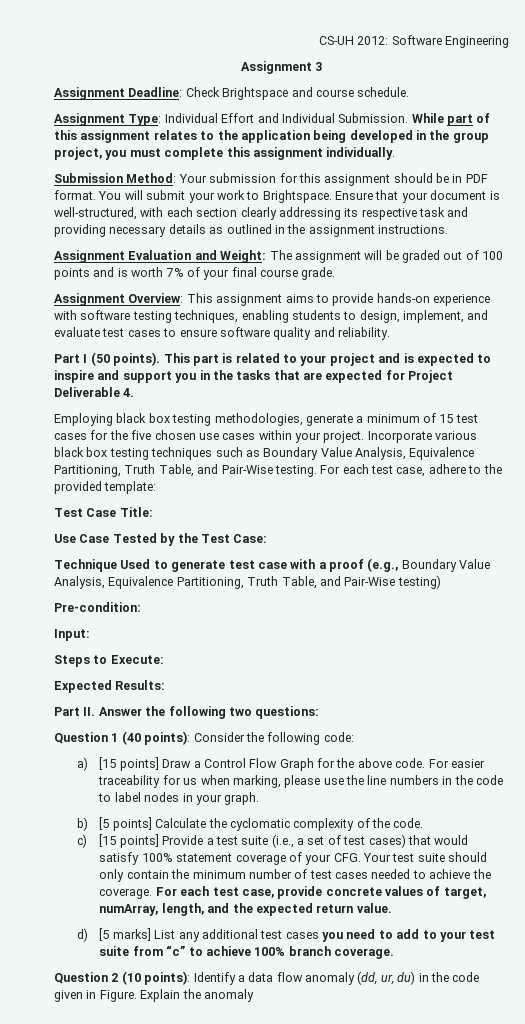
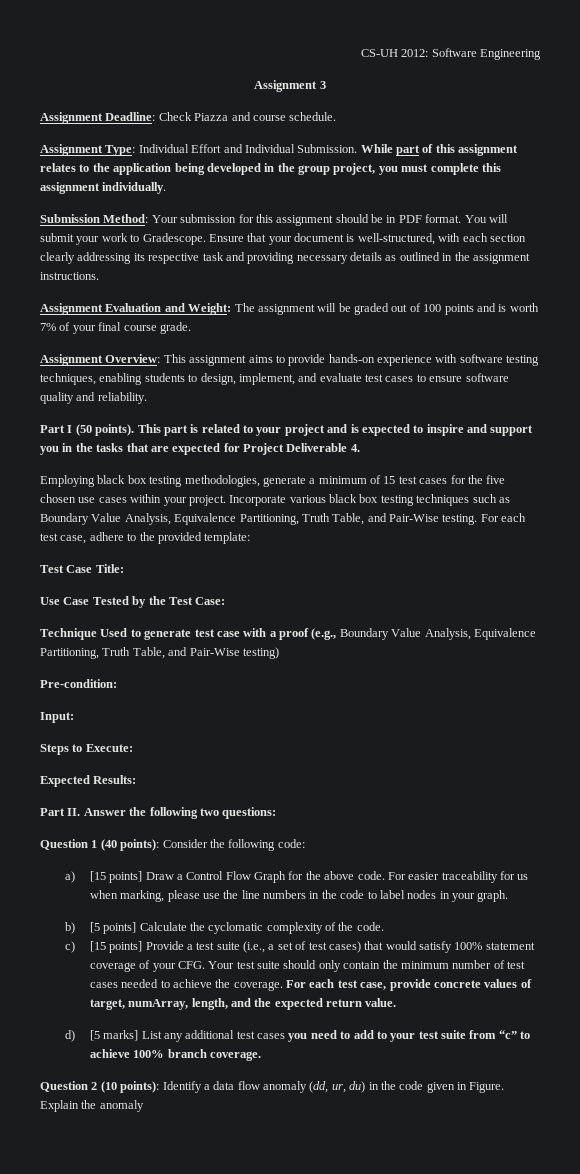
[222,87,289,100] Brightspace -> [194,113,229,121] Piazza
[262,190,332,203] Brightspace. -> [142,233,206,245] Gradescope.

